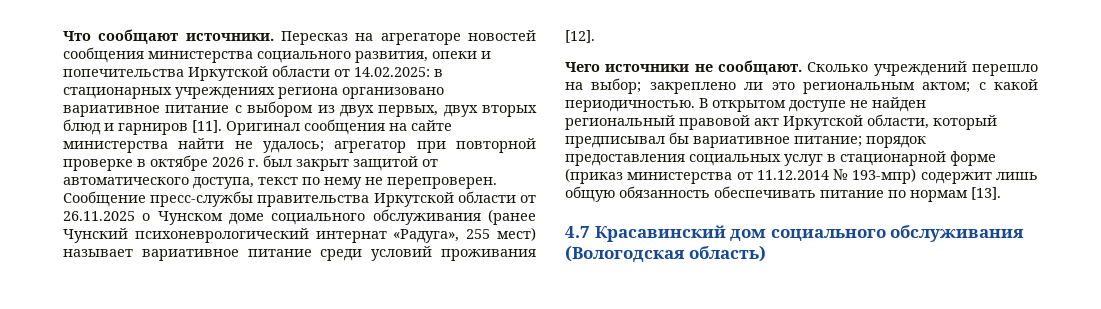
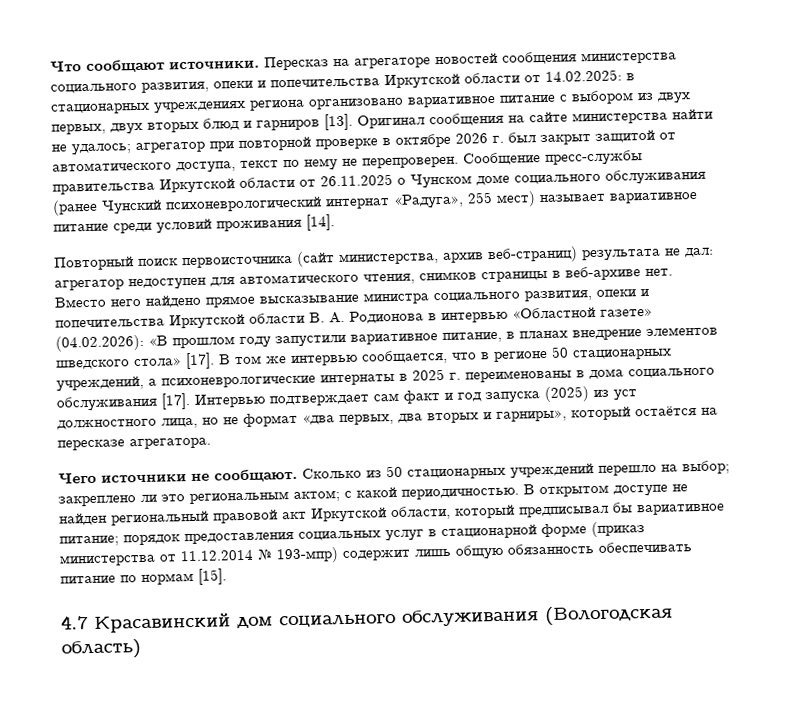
[192,120,222,133] [11]. -> [324,113,353,131] [13].
[565,30,595,43] [12]. -> [306,214,335,231] [54,246,714,271] [54,266,673,291] [54,288,649,308] [55,306,653,330] [55,326,718,352] [56,346,672,370] [56,367,715,392] [56,386,637,412] [57,406,718,430] [57,437,211,451] [14]. // Повторный поиск первоисточника (сайт министерства, архив веб-страниц) результата не дал: агрегатор недоступен для автоматического чтения, снимков страницы в веб-архиве нет. Вместо него найдено прямое высказывание министра социального развития, опеки и попечительства Иркутской области В. А. Родионова в интервью «Областной газете» (04.02.2026): «В прошлом году запустили вариативное питание, в планах внедрение элементов шведского стола» [17]. В том же интервью сообщается, что в регионе 50 стационарных учреждений, а психоневрологические интернаты в 2025 г. переименованы в дома социального обслуживания [17]. Интервью подтверждает сам факт и год запуска (2025) из уст должностного лица, но не формат «два первых, два вторых и гарниры», который остаётся на пересказе агрегатора.
(869, 67) none -> [366,465,506,480] из 50 стационарных
[971,187,1001,200] [13]. -> [198,568,227,585] [15].

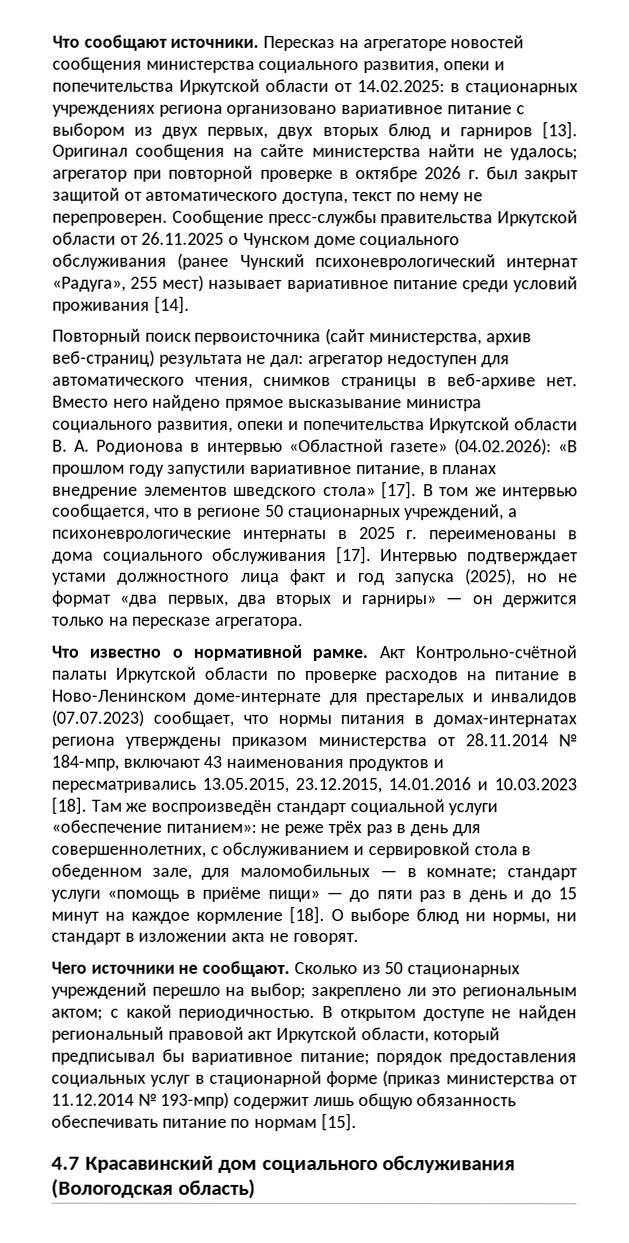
[373,392,399,402] сам -> [52,572,280,585] устами должностного лица
[544,386,637,403] [57,417,198,430] (2025) из уст должностного лица, -> [465,568,517,586] (2025),
[496,406,718,422] [57,437,211,451] гарниры», который остаётся на пересказе агрегатора. -> [362,595,578,608] [51,616,305,629] [51,644,577,662] [51,666,577,684] [51,689,577,706] [51,709,577,728] [51,733,578,750] [51,754,444,772] [51,777,577,794] [51,796,499,816] [51,819,481,837] [51,841,532,859] [51,863,577,881] [51,886,577,903] [51,905,577,925] [51,932,359,946] гарниры» — он держится только на пересказе агрегатора. // Что известно о нормативной рамке. Акт Контрольно-счётной палаты Иркутской области по проверке расходов на питание в Ново-Ленинском доме-интернате для престарелых и инвалидов (07.07.2023) сообщает, что нормы питания в домах-интернатах региона утверждены приказом министерства от 28.11.2014 № 184-мпр, включают 43 наименования продуктов и пересматривались 13.05.2015, 23.12.2015, 14.01.2016 и 10.03.2023 [18]. Там же воспроизведён стандарт социальной услуги «обеспечение питанием»: не реже трёх раз в день для совершеннолетних, с обслуживанием и сервировкой стола в обеденном зале, для маломобильных — в комнате; стандарт услуги «помощь в приёме пищи» — до пяти раз в день и до 15 минут на каждое кормление [18]. О выборе блюд ни нормы, ни стандарт в изложении акта не говорят.

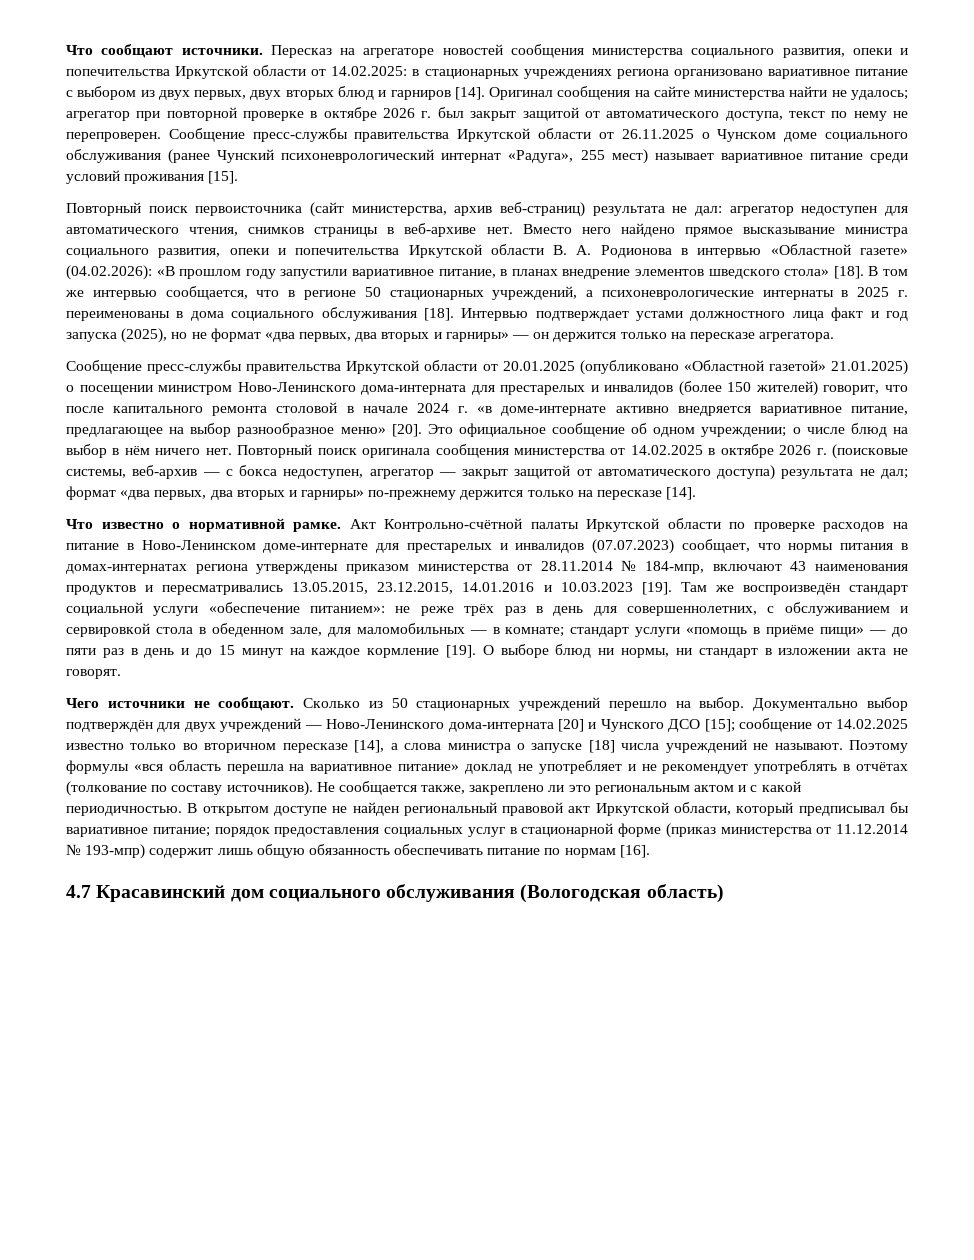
[541,121,578,140] [13]. -> [454,87,485,100] [14].
[153,295,190,314] [14]. -> [208,171,239,184] [15].
[381,481,417,500] [17]. -> [833,266,864,279] [18].
[335,546,372,565] [17]. -> [423,308,454,321] [18].
(305, 622) none -> [66,360,909,375] [66,381,909,396] [66,402,908,416] [66,423,908,437] [66,444,908,459] [66,465,908,480] [66,486,697,500] // Сообщение пресс-службы правительства Иркутской области от 20.01.2025 (опубликовано «Областной газетой» 21.01.2025) о посещении министром Ново-Ленинского дома-интерната для престарелых и инвалидов (более 150 жителей) говорит, что после капитального ремонта столовой в начале 2024 г. «в доме-интернате активно внедряется вариативное питание, предлагающее на выбор разнообразное меню» [20]. Это официальное сообщение об одном учреждении; о числе блюд на выбор в нём ничего нет. Повторный поиск оригинала сообщения министерства от 14.02.2025 в октябре 2026 г. (поисковые системы, веб-архив — с бокса недоступен, агрегатор — закрыт защитой от автоматического доступа) результата не дал; формат «два первых, два вторых и гарниры» по-прежнему держится только на пересказе [14].
[51,796,87,815] [18]. -> [641,582,672,595] [19].
[289,905,325,925] [18]. -> [445,645,476,658] [19].
[250,982,307,999] выбор; -> [699,697,908,711] [66,718,909,732] [66,739,908,753] [66,760,909,774] [66,781,466,796] выбор. Документально выбор подтверждён для двух учреждений — Ново-Ленинского дома-интерната [20] и Чунского ДСО [15]; сообщение от 14.02.2025 известно только во вторичном пересказе [14], а слова министра о запуске [18] числа учреждений не называют. Поэтому формулы «вся область перешла на вариативное питание» доклад не употребляет и не рекомендует употреблять в отчётах (толкование по составу источников). Не сообщается также,
[51,1008,103,1021] актом; -> [694,785,747,792] актом и
[320,1113,357,1132] [15]. -> [619,845,650,858] [16].

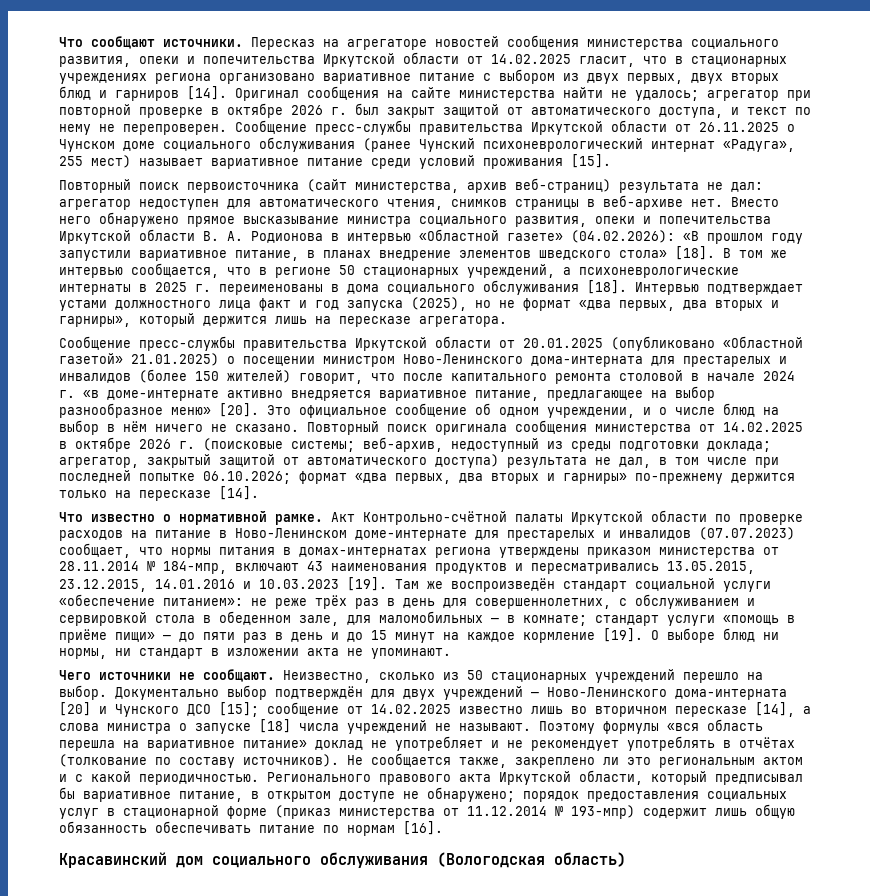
[331,66,408,76] 14.02.2025: -> [491,54,667,67] 14.02.2025 гласит, что
(783, 116) none -> [731,107,739,115] и
[620,223,675,237] найдено -> [99,212,179,227] обнаружено
[445,332,667,342] гарниры» — он держится только -> [59,313,307,327] гарниры», который держится лишь
[701,427,787,437] учреждении; -> [547,407,651,418] учреждении, и
[205,448,232,455] нет. -> [211,424,299,432] не сказано.
[66,465,509,479] системы, веб-архив — с бокса недоступен, агрегатор — закрыт -> [291,437,771,452] [59,454,211,468] системы; веб-архив, недоступный из среды подготовки доклада; агрегатор, закрытый
[880,469,908,479] дал; -> [619,457,779,468] [59,470,291,484] дал, в том числе при последней попытке 06.10.2026;
[66,669,121,679] говорят. -> [371,648,451,659] упоминают.
[303,698,361,708] Сколько -> [283,670,435,683] Неизвестно, сколько
[130,743,177,750] только -> [531,706,563,714] лишь
[187,802,591,816] В открытом доступе не найден региональный правовой акт -> [267,772,491,785] Регионального правового акта
[152,827,210,837] питание; -> [179,787,515,802] питание, в открытом доступе не обнаружено;
[66,885,91,898] 4.7 -> (443, 828) none

